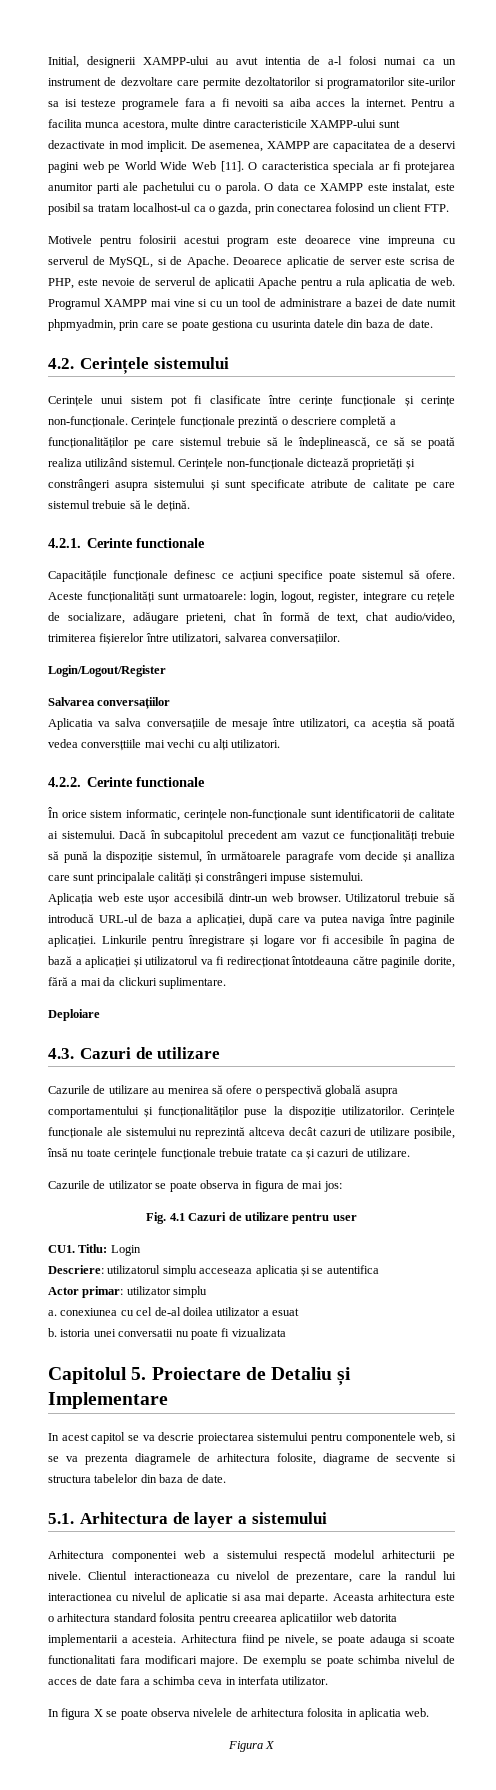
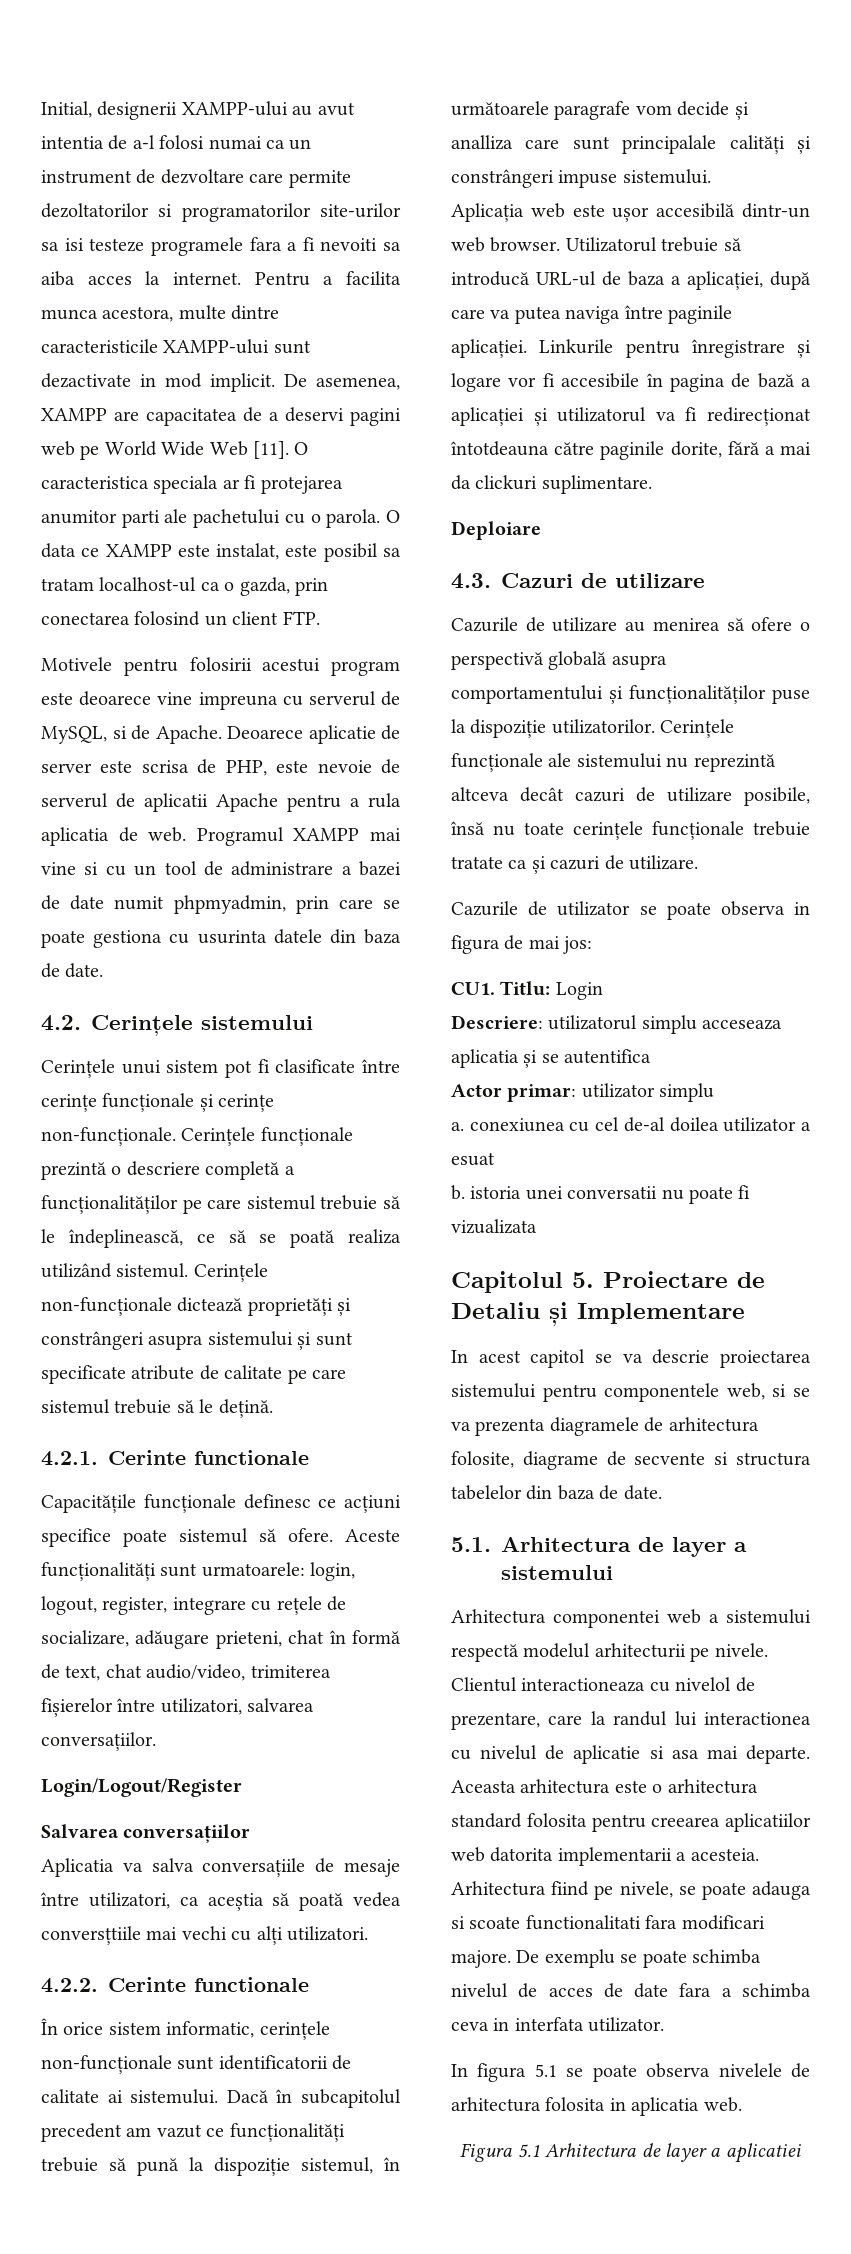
[146,1212,357,1224] // Fig. 4.1 Cazuri de utilizare pentru user -> (593, 945) none
[93,1709,103,1717] X -> [534,2064,557,2077] 5.1
[265,1741,276,1749] X -> [517,2143,801,2163] 5.1 Arhitectura de layer a aplicatiei

